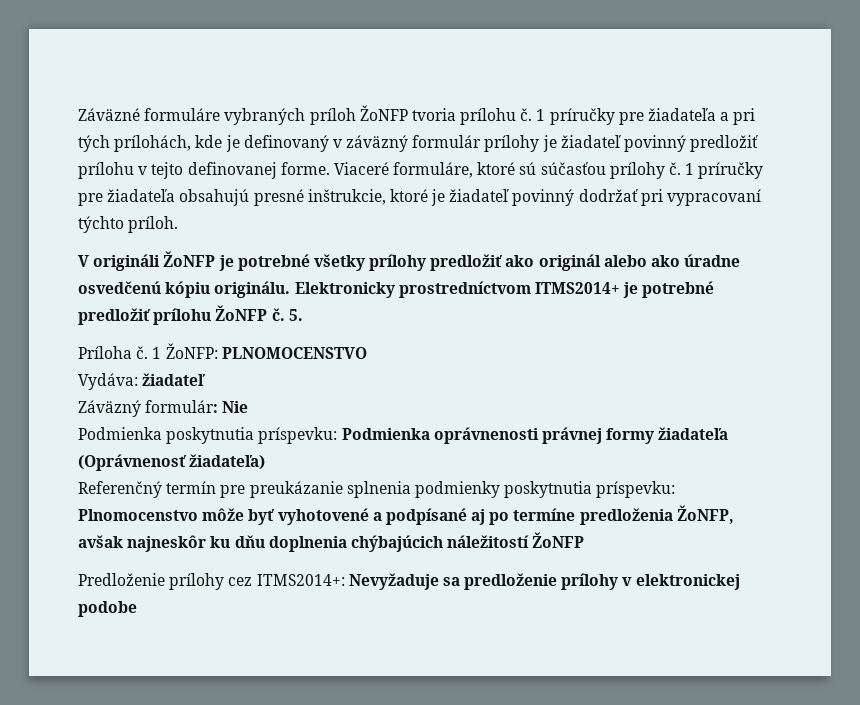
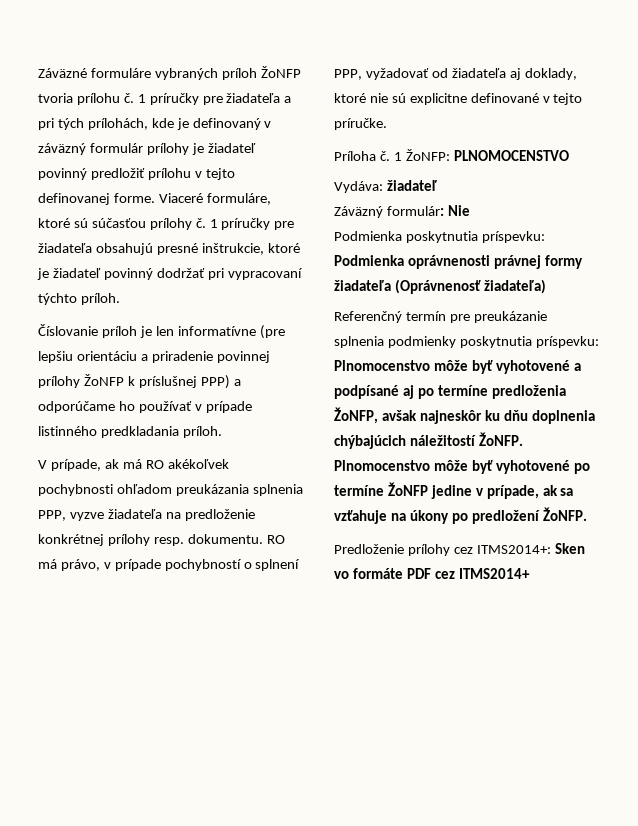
[78,251,741,271] [78,281,715,298] [78,305,303,325] V origináli ŽoNFP je potrebné všetky prílohy predložiť ako originál alebo ako úradne osvedčenú kópiu originálu. Elektronicky prostredníctvom ITMS2014+ je potrebné predložiť prílohu ŽoNFP č. 5. -> [38,324,285,339] [38,351,270,363] [38,374,241,389] [38,401,252,413] [38,426,222,438] [38,459,229,471] [38,484,303,496] [38,509,255,521] [38,534,285,546] [38,559,300,571] [334,68,577,80] [334,93,583,105] [334,118,387,130] Číslovanie príloh je len informatívne (pre lepšiu orientáciu a priradenie povinnej prílohy ŽoNFP k príslušnej PPP) a odporúčame ho používať v prípade listinného predkladania príloh. // V prípade, ak má RO akékoľvek pochybnosti ohľadom preukázania splnenia PPP, vyzve žiadateľa na predloženie konkrétnej prílohy resp. dokumentu. RO má právo, v prípade pochybností o splnení PPP, vyžadovať od žiadateľa aj doklady, ktoré nie sú explicitne definované v tejto príručke.
[532,532,585,548] [78,573,740,590] [78,601,137,617] ŽoNFP // Predloženie prílohy cez ITMS2014+: Nevyžaduje sa predloženie prílohy v elektronickej podobe -> [478,432,523,446] [334,460,590,474] [334,482,574,499] [334,507,587,524] [334,543,585,556] [334,568,530,579] ŽoNFP. Plnomocenstvo môže byť vyhotovené po termíne ŽoNFP jedine v prípade, ak sa vzťahuje na úkony po predložení ŽoNFP. // Predloženie prílohy cez ITMS2014+: Sken vo formáte PDF cez ITMS2014+

